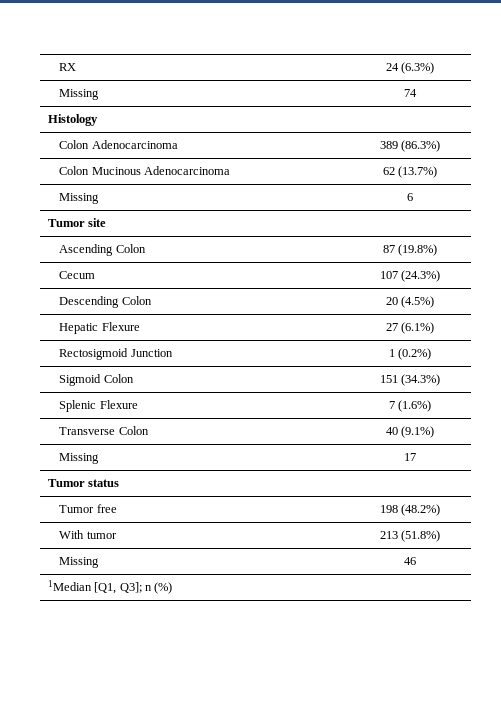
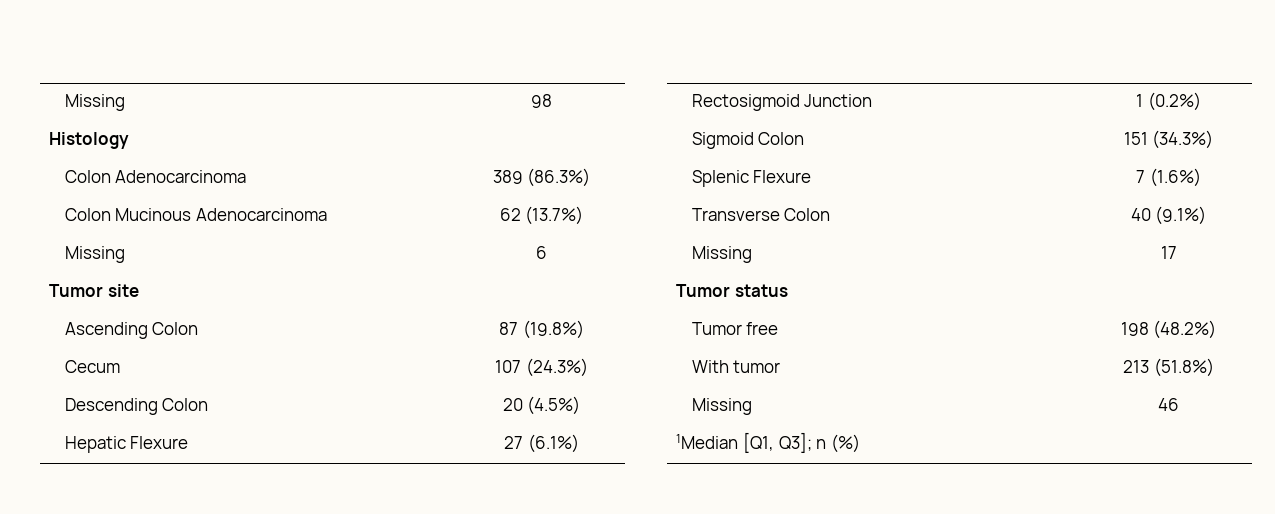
[59,63,77,71] [385,62,435,74] [59,89,100,100] [404,89,417,97] RX | 24 (6.3%) // Missing | 74 -> [64,94,125,111] [531,94,552,108] Missing | 98

